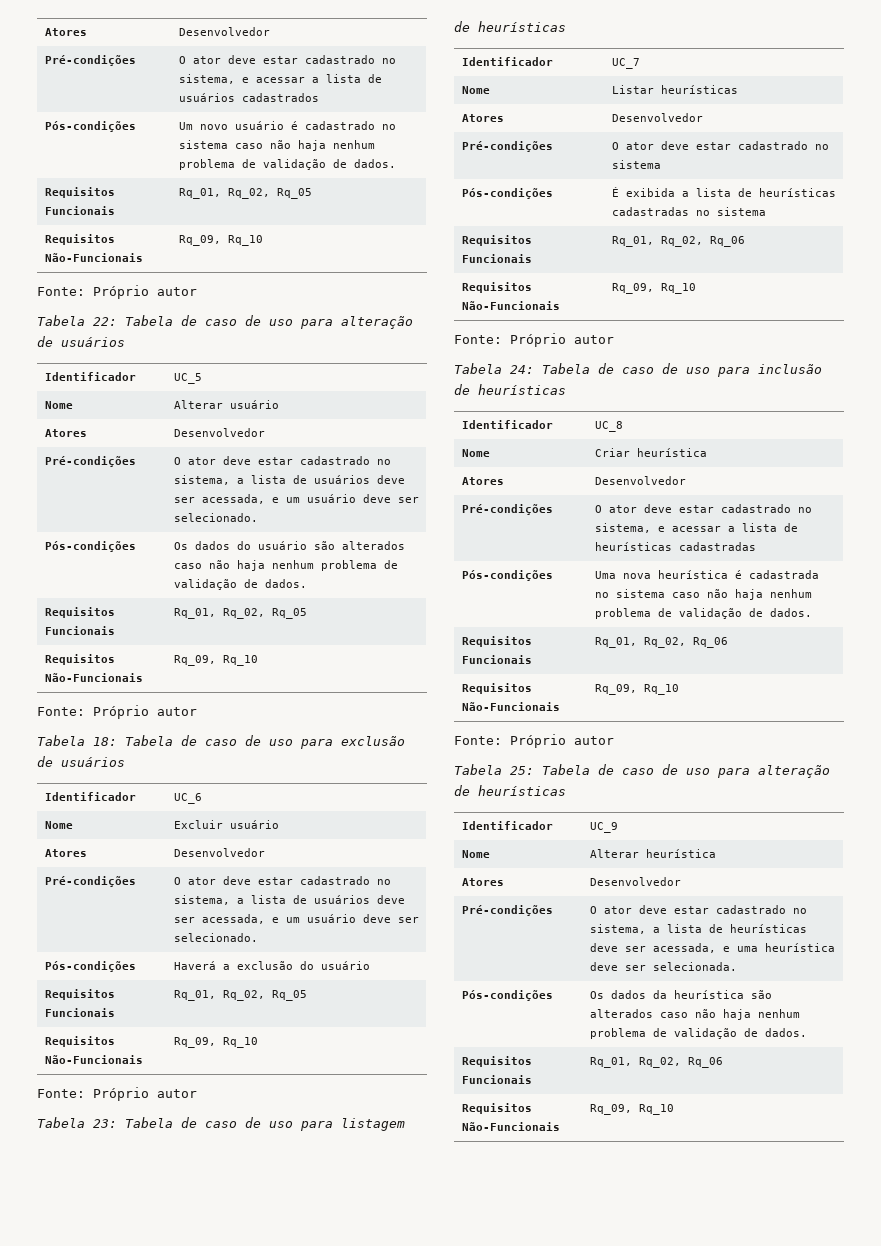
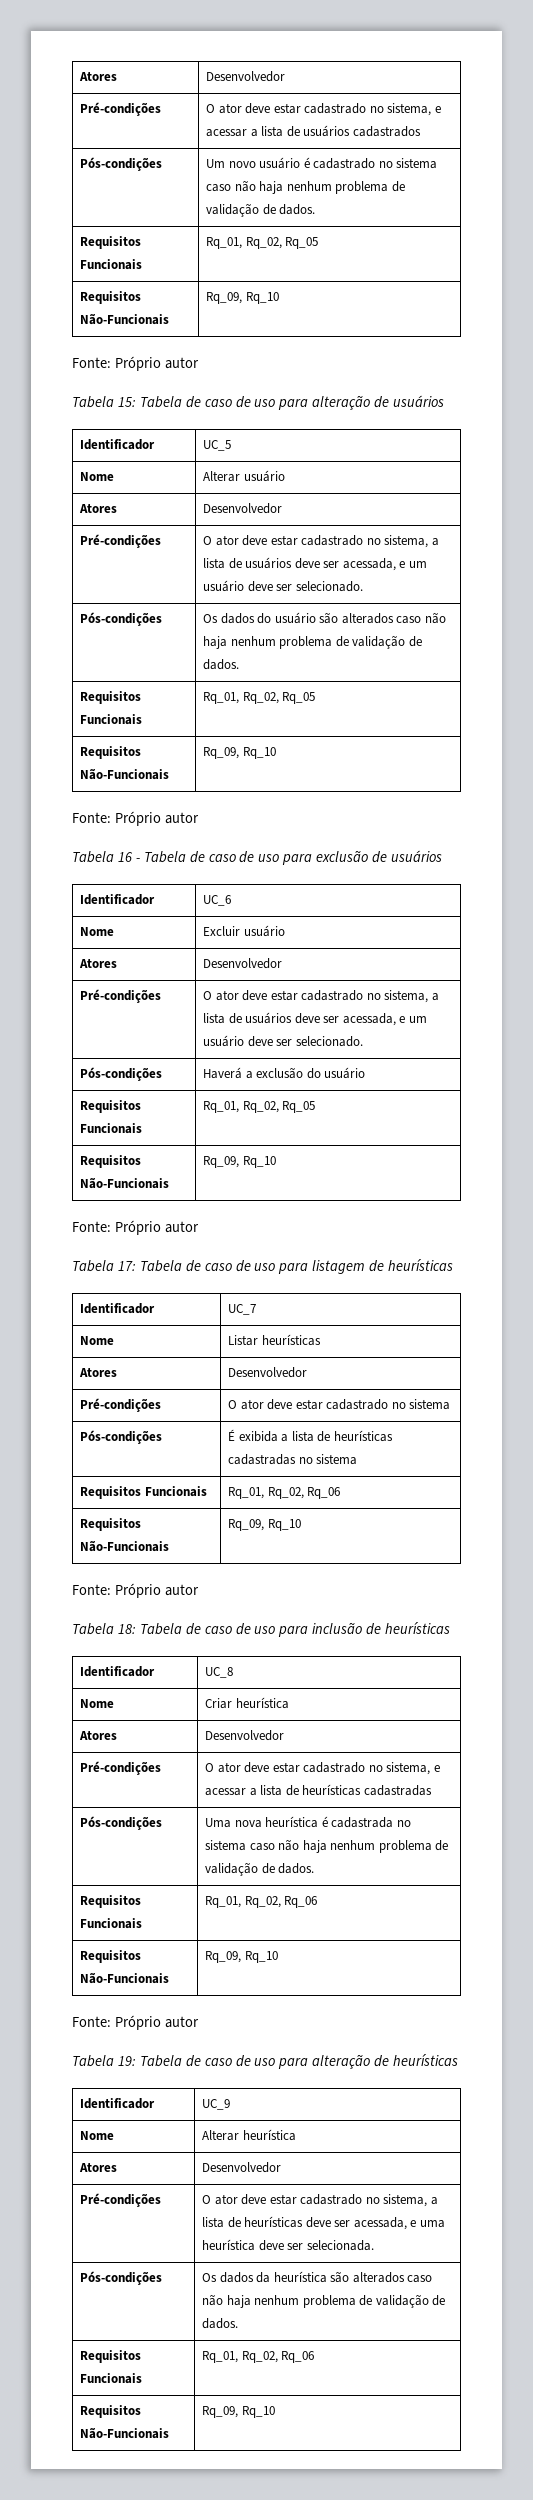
[93,317,117,326] 22: -> [117,397,136,407] 15:
[93,737,117,746] 18: -> [117,852,140,862] 16 -
[93,1119,117,1128] 23: -> [117,1261,136,1271] 17:
[510,365,534,374] 24: -> [117,1624,136,1634] 18:
[510,766,534,775] 25: -> [117,2056,136,2066] 19:

